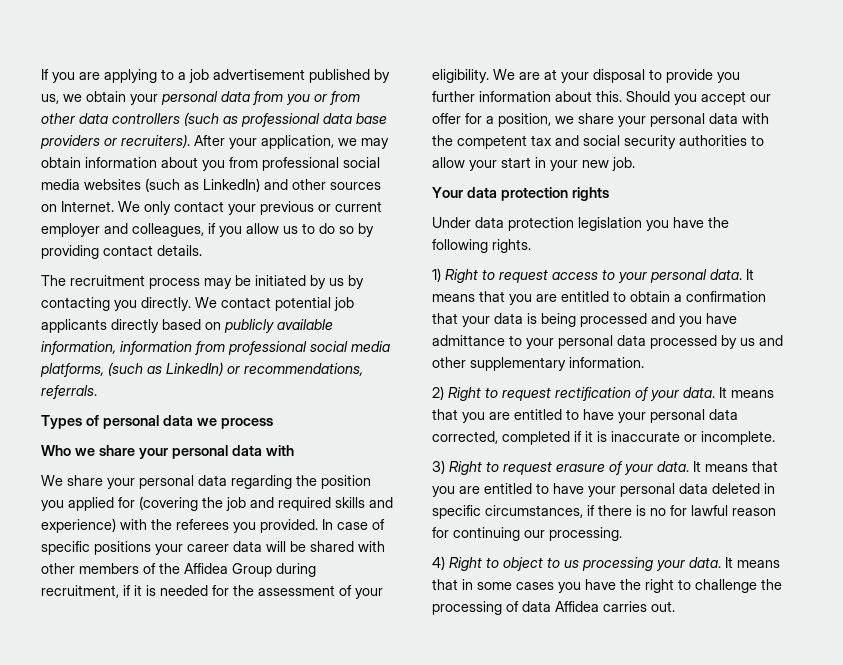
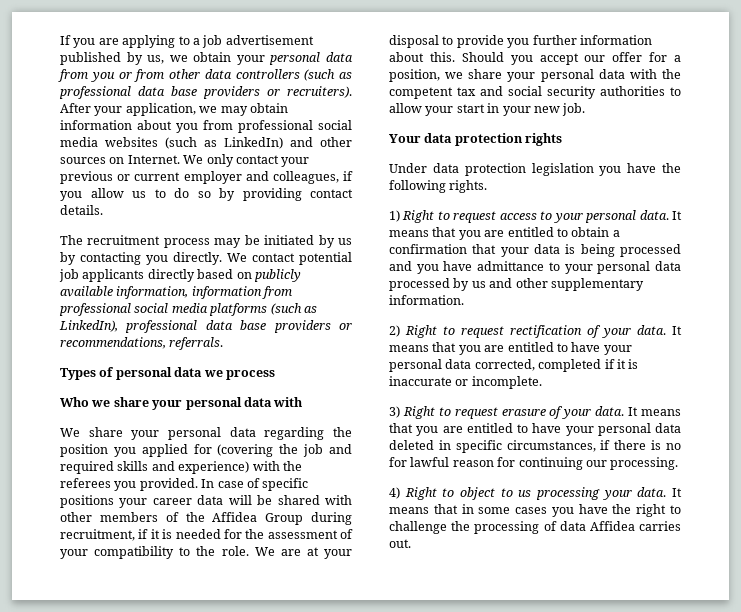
[40,362,223,377] platforms, (such as LinkedIn) -> [209,303,317,316] [59,320,331,333] platforms (such as LinkedIn), professional data base providers
[432,69,489,83] eligibility. -> [94,546,249,559] compatibility to the role.

